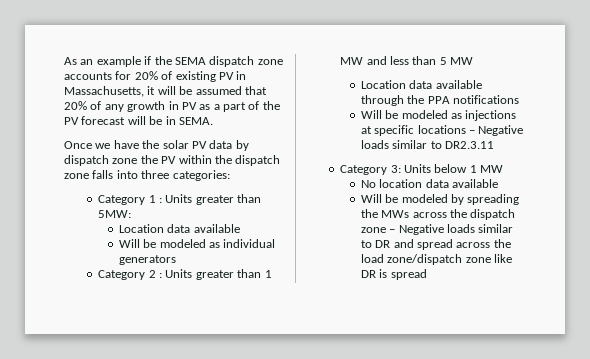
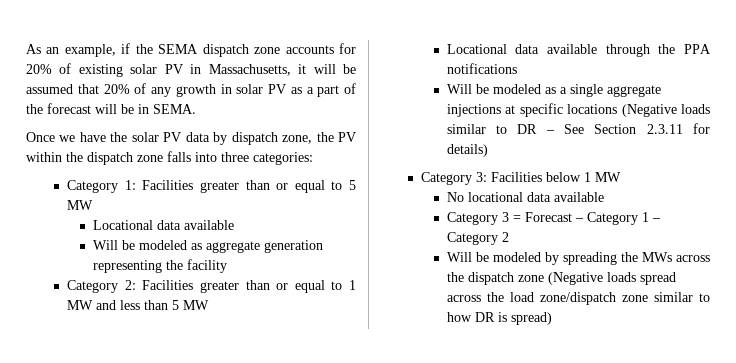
[96,56,141,67] example -> [64,44,116,57] example,
(216, 76) none -> [130,64,158,74] solar
(179, 105) none -> [236,84,264,94] solar
[64,117,79,125] PV -> (43, 109) none
[112,158,138,164] zone -> [282,135,313,144] zone,
[148,194,262,205] [98,210,132,218] [118,224,164,233] 1 : Units greater than 5MW: // Location -> [124,180,356,193] [67,200,94,210] [92,220,153,230] 1: Facilities greater than or equal to 5 MW // Locational
[223,239,276,248] [118,255,176,265] [98,269,262,280] individual generators // Category 2 : Units greater than -> [205,240,323,253] [92,259,227,273] [67,280,343,293] aggregate generation representing the facility // Category 2: Facilities greater than or equal to
[360,80,406,89] Location -> [446,44,507,54] Locational
(462, 116) none -> [559,84,661,97] a single aggregate
[468,125,524,136] [360,140,494,149] – Negative loads similar to DR2.3.11 -> [621,104,710,117] [446,123,710,134] [446,144,488,157] (Negative loads similar to DR – See Section 2.3.11 for details)
[404,164,432,173] Units -> [491,172,543,182] Facilities
[379,179,498,188] location data available -> [467,192,604,202] [446,212,661,225] [446,232,509,245] locational data available // Category 3 = Forecast – Category 1 – Category 2
[389,224,514,235] [360,239,414,248] – Negative loads similar to DR and -> [547,272,636,285] (Negative loads
[493,254,512,263] like -> [653,292,710,302] [446,312,472,322] similar to how
[390,269,427,280] spread -> [510,312,552,325] spread)

